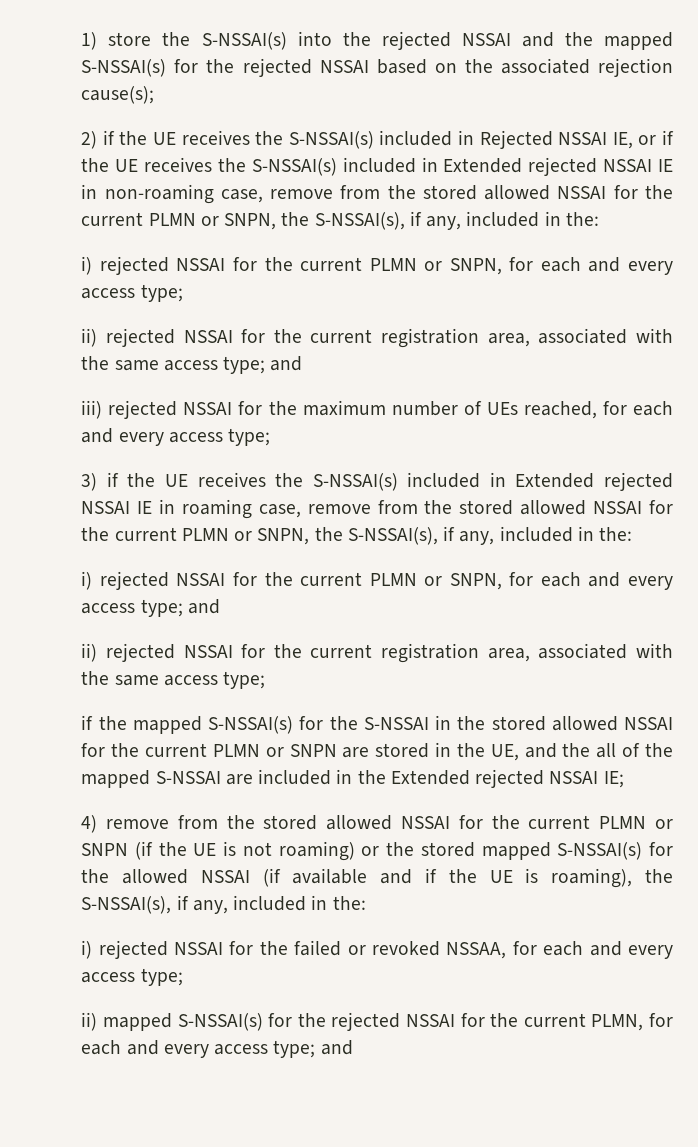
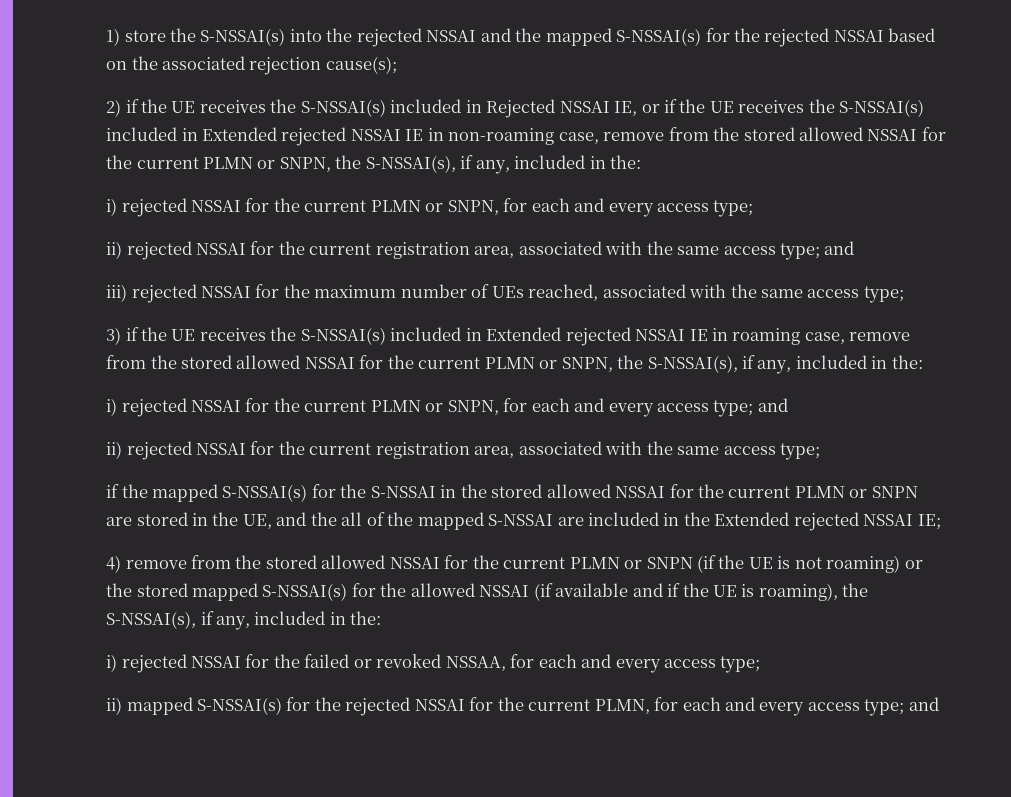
[602,401,673,416] [81,428,164,446] for each and every -> [602,284,804,298] associated with the same

